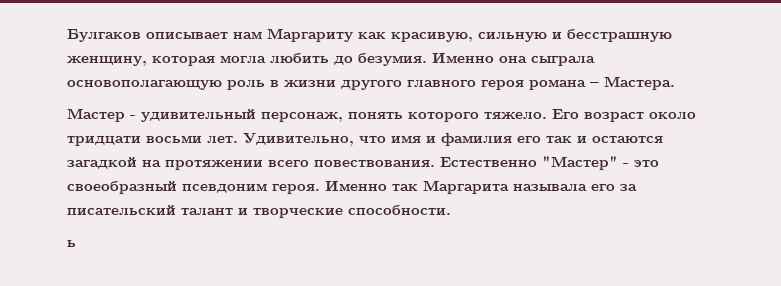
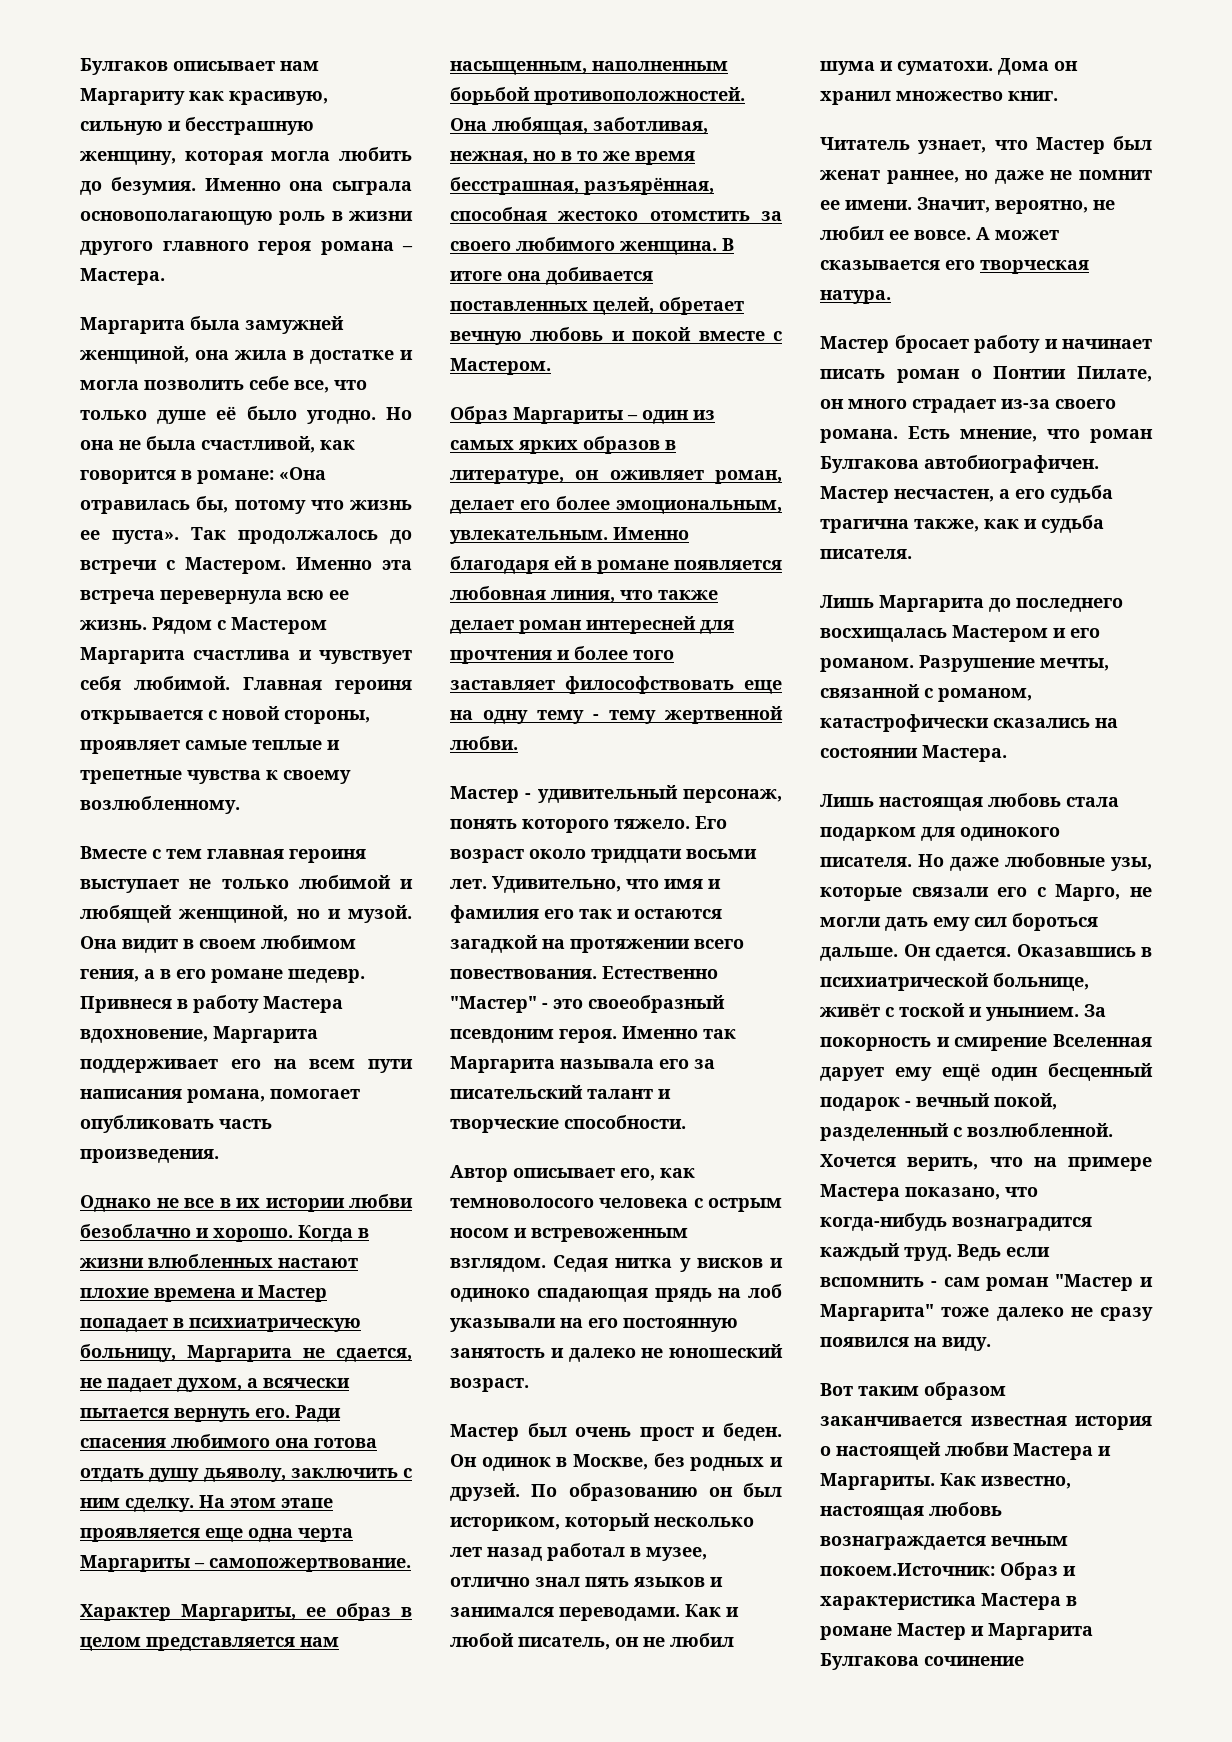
(675, 83) none -> [80,316,344,334] [80,346,413,364] [80,376,367,393] [80,406,412,424] [80,436,355,453] [80,467,326,484] [80,496,412,514] [80,527,412,544] [80,557,412,574] [80,590,349,604] [80,617,327,634] [80,647,412,664] [80,676,412,694] [80,706,370,724] [80,740,340,754] [80,770,351,784] [80,796,240,814] [80,846,366,863] [80,875,413,893] [80,905,412,923] [80,935,356,953] [80,969,365,983] [80,995,343,1013] [80,1026,318,1043] [80,1059,413,1073] [80,1089,360,1103] [80,1115,272,1133] [80,1149,219,1163] [80,1194,413,1212] [80,1224,369,1242] [80,1254,358,1268] [80,1285,327,1302] [80,1318,361,1332] [80,1344,412,1362] [80,1378,350,1392] [80,1405,341,1422] [80,1434,377,1448] [80,1468,412,1482] [80,1495,333,1512] [80,1528,353,1542] [80,1555,411,1572] [80,1603,412,1621] [80,1637,339,1651] [450,61,728,75] [450,87,745,105] [450,117,708,135] [450,151,695,165] [450,177,714,195] [450,207,782,221] [450,237,734,255] [450,267,653,285] [450,297,744,315] [450,327,782,345] [450,358,551,375] [450,406,715,424] [450,436,676,454] [450,470,782,484] [450,496,782,514] [450,527,689,544] [450,556,782,574] [450,586,718,603] [450,616,734,634] [450,646,674,664] [450,676,782,694] [450,706,783,724] [450,736,518,750] // Маргарита была замужней женщиной, она жила в достатке и могла позволить себе все, что только душе её было угодно. Но она не была счастливой, как говорится в романе: «Она отравилась бы, потому что жизнь ее пуста». Так продолжалось до встречи с Мастером. Именно эта встреча перевернула всю ее жизнь. Рядом с Мастером Маргарита счастлива и чувствует себя любимой. Главная героиня открывается с новой стороны, проявляет самые теплые и трепетные чувства к своему возлюбленному. // Вместе с тем главная героиня выступает не только любимой и любящей женщиной, но и музой. Она видит в своем любимом гения, а в его романе шедевр. Привнеся в работу Мастера вдохновение, Маргарита поддерживает его на всем пути написания романа, помогает опубликовать часть произведения. // Однако не все в их истории любви безоблачно и хорошо. Когда в жизни влюбленных настают плохие времена и Мастер попадает в психиатрическую больницу, Маргарита не сдается, не падает духом, а всячески пытается вернуть его. Ради спасения любимого она готова отдать душу дьяволу, заключить с ним сделку. На этом этапе проявляется еще одна черта Маргариты – самопожертвование. // Характер Маргариты, ее образ в целом представляется нам насыщенным, наполненным борьбой противоположностей. Она любящая, заботливая, нежная, но в то же время бесстрашная, разъярённая, способная жестоко отомстить за своего любимого женщина. В итоге она добивается поставленных целей, обретает вечную любовь и покой вместе с Мастером. // Образ Маргариты – один из самых ярких образов в литературе, он оживляет роман, делает его более эмоциональным, увлекательным. Именно благодаря ей в романе появляется любовная линия, что также делает роман интересней для прочтения и более того заставляет философствовать еще на одну тему - тему жертвенной любви.
[67,240,76,247] ь -> [450,1165,695,1182] [450,1198,782,1212] [450,1228,688,1242] [450,1255,783,1272] [450,1284,782,1302] [450,1318,738,1332] [450,1344,783,1362] [450,1378,529,1392] [450,1423,782,1441] [450,1453,783,1471] [450,1483,782,1501] [450,1513,754,1531] [450,1543,707,1561] [450,1577,723,1587] [450,1604,739,1621] [450,1633,734,1650] [820,58,1078,75] [820,91,1058,105] [820,136,1152,154] [820,170,1152,184] [820,197,1115,214] [820,226,1059,240] [820,260,1089,274] [820,290,891,304] [820,335,1152,353] [820,366,1152,383] [820,399,1116,413] [820,426,1153,443] [820,455,1099,473] [820,485,1113,503] [820,515,1104,533] [820,549,912,559] [820,595,1123,612] [820,625,1100,642] [820,655,1109,672] [820,684,1032,702] [820,714,1118,732] [820,745,1007,762] [820,793,1119,811] [820,827,1060,841] [820,853,1152,871] [820,884,1152,901] [820,913,1098,931] [820,944,1152,961] [820,973,1089,991] [820,1003,1106,1021] [820,1034,1152,1051] [820,1063,1153,1081] [820,1093,1057,1111] [820,1123,1113,1141] [820,1154,1152,1171] [820,1184,1038,1201] [820,1213,1092,1231] [820,1243,1050,1261] [820,1274,1153,1291] [820,1304,1153,1321] [820,1337,991,1351] [820,1382,1006,1400] [820,1416,1152,1430] [820,1442,1111,1460] [820,1473,1071,1490] [820,1502,1002,1520] [820,1536,1068,1550] [820,1562,1076,1580] [820,1593,1077,1610] [820,1623,1093,1640] [820,1653,1024,1670] Автор описывает его, как темноволосого человека с острым носом и встревоженным взглядом. Седая нитка у висков и одиноко спадающая прядь на лоб указывали на его постоянную занятость и далеко не юношеский возраст. // Мастер был очень прост и беден. Он одинок в Москве, без родных и друзей. По образованию он был историком, который несколько лет назад работал в музее, отлично знал пять языков и занимался переводами. Как и любой писатель, он не любил шума и суматохи. Дома он хранил множество книг. // Читатель узнает, что Мастер был женат раннее, но даже не помнит ее имени. Значит, вероятно, не любил ее вовсе. А может сказывается его творческая натура. // Мастер бросает работу и начинает писать роман о Понтии Пилате, он много страдает из-за своего романа. Есть мнение, что роман Булгакова автобиографичен. Мастер несчастен, а его судьба трагична также, как и судьба писателя. // Лишь Маргарита до последнего восхищалась Мастером и его романом. Разрушение мечты, связанной с романом, катастрофически сказались на состоянии Мастера. // Лишь настоящая любовь стала подарком для одинокого писателя. Но даже любовные узы, которые связали его с Марго, не могли дать ему сил бороться дальше. Он сдается. Оказавшись в психиатрической больнице, живёт с тоской и унынием. За покорность и смирение Вселенная дарует ему ещё один бесценный подарок - вечный покой, разделенный с возлюбленной. Хочется верить, что на примере Мастера показано, что когда-нибудь вознаградится каждый труд. Ведь если вспомнить - сам роман "Мастер и Маргарита" тоже далеко не сразу появился на виду. // Вот таким образом заканчивается известная история о настоящей любви Мастера и Маргариты. Как известно, настоящая любовь вознаграждается вечным покоем.Источник: Образ и характеристика Мастера в романе Мастер и Маргарита Булгакова сочинение

